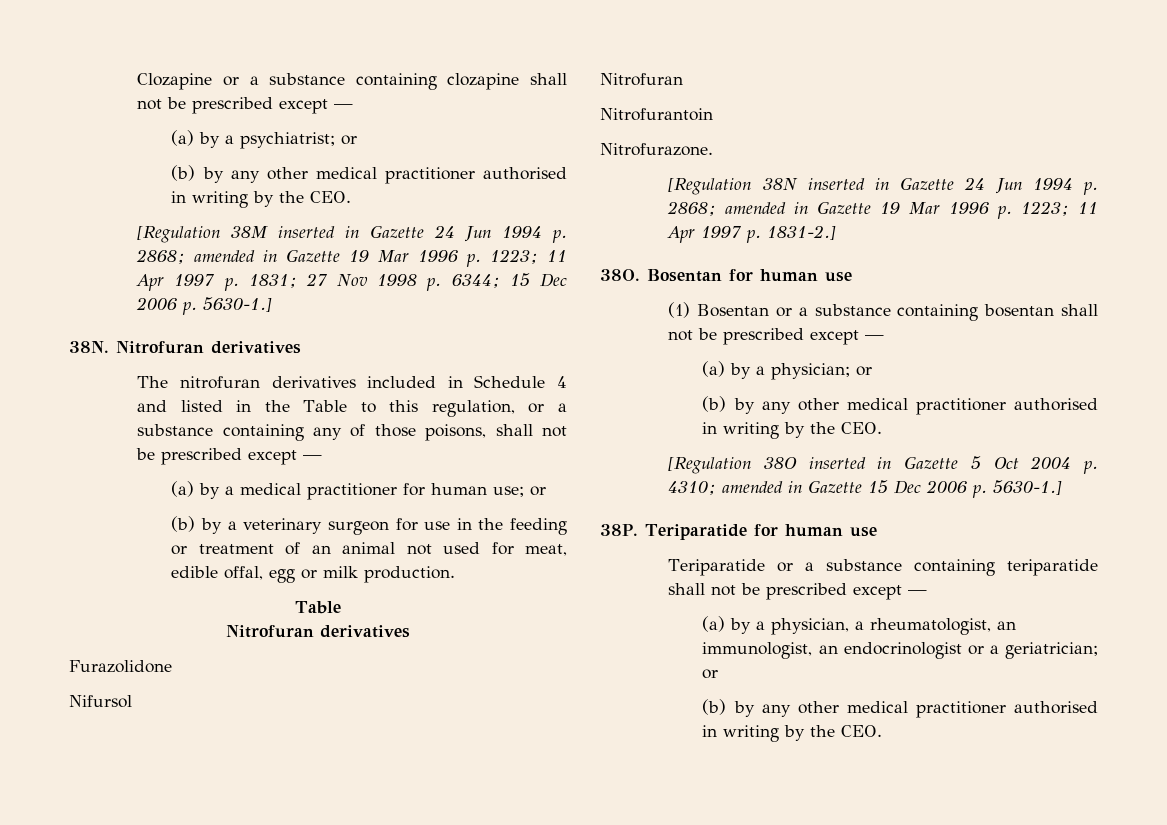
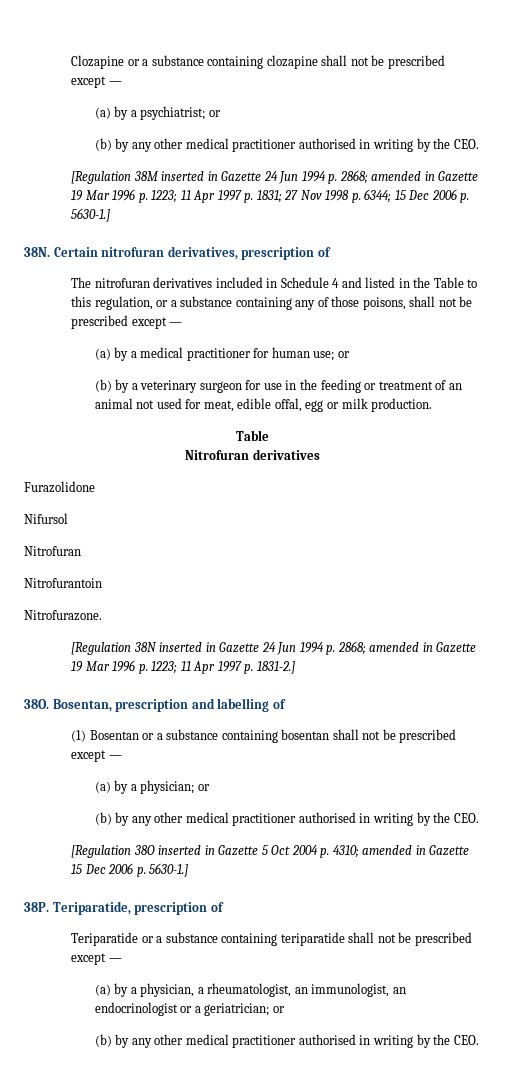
[116,341,301,354] Nitrofuran derivatives -> [53,246,331,260] Certain nitrofuran derivatives, prescription of
[647,269,852,282] Bosentan for human use -> [52,698,286,712] Bosentan, prescription and labelling of
[644,524,877,540] Teriparatide for human use -> [52,901,224,915] Teriparatide, prescription of

